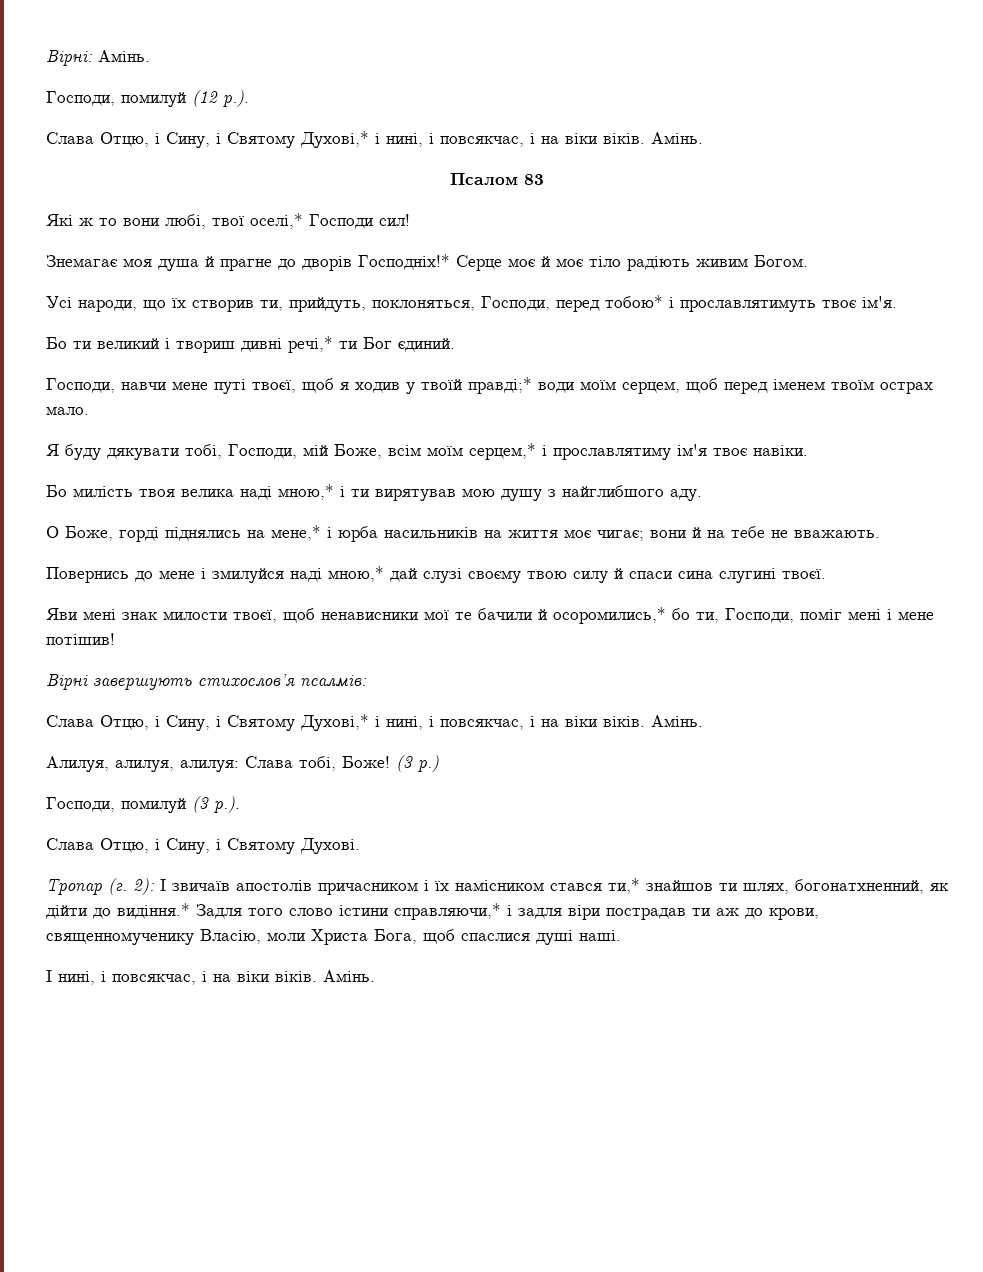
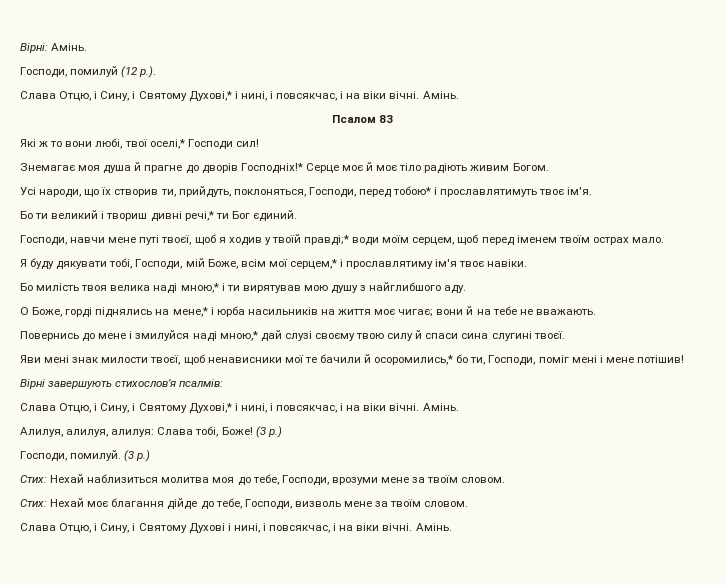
[603,133,645,144] віків. -> [389,91,420,99] вічні.
[427,446,463,456] моїм -> [268,259,288,267] мої
[603,716,645,727] віків. -> [389,403,420,411] вічні.
[121,796,240,814] [46,838,360,854] [46,878,949,896] [46,903,819,920] [46,929,621,945] [46,970,317,985] помилуй (3 р.). // Слава Отцю, і Сину, і Святому Духові. // Тропар (г. 2): I звичаїв апостолів причасником і їх намісником стався ти,* знайшов ти шлях, богонатхненний, як дійти до видіння.* Задля того слово істини справляючи,* і задля віри пострадав ти аж до крови, священномученику Власію, моли Христа Бога, щоб спаслися душі наші. // І нині, і повсякчас, і на віки віків. -> [70,450,151,462] [20,474,506,486] [20,498,469,510] [20,523,413,534] помилуй. (3 р.) // Стих: Нехай наблизиться молитва моя до тебе, Господи, врозуми мене за твоїм словом. // Стих: Нехай моє благання дійде до тебе, Господи, визволь мене за твоїм словом. // Слава Отцю, і Сину, і Святому Духові і нині, і повсякчас, і на віки вічні.

